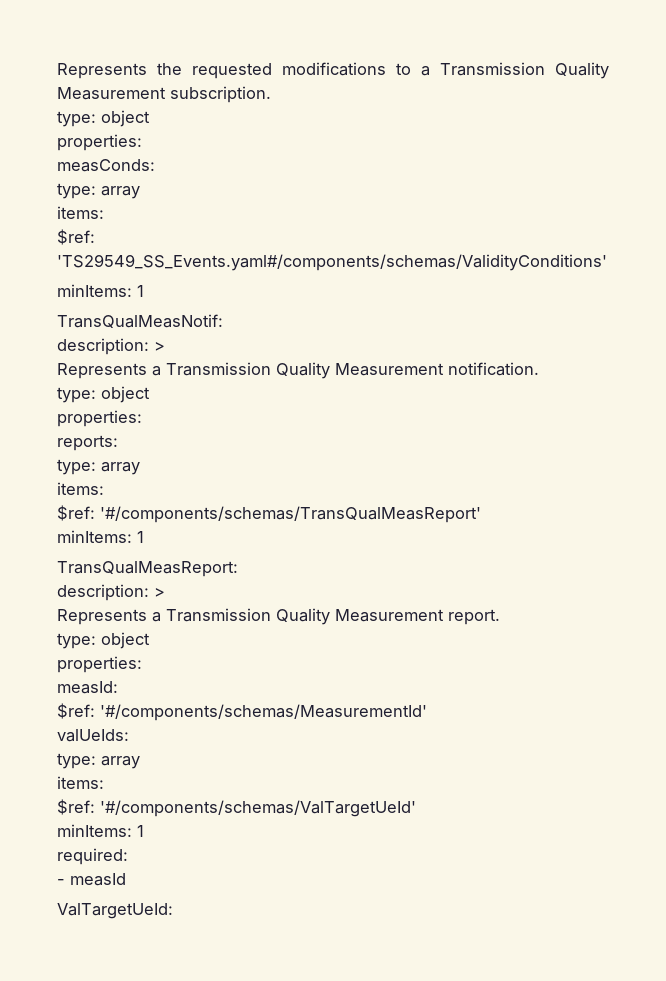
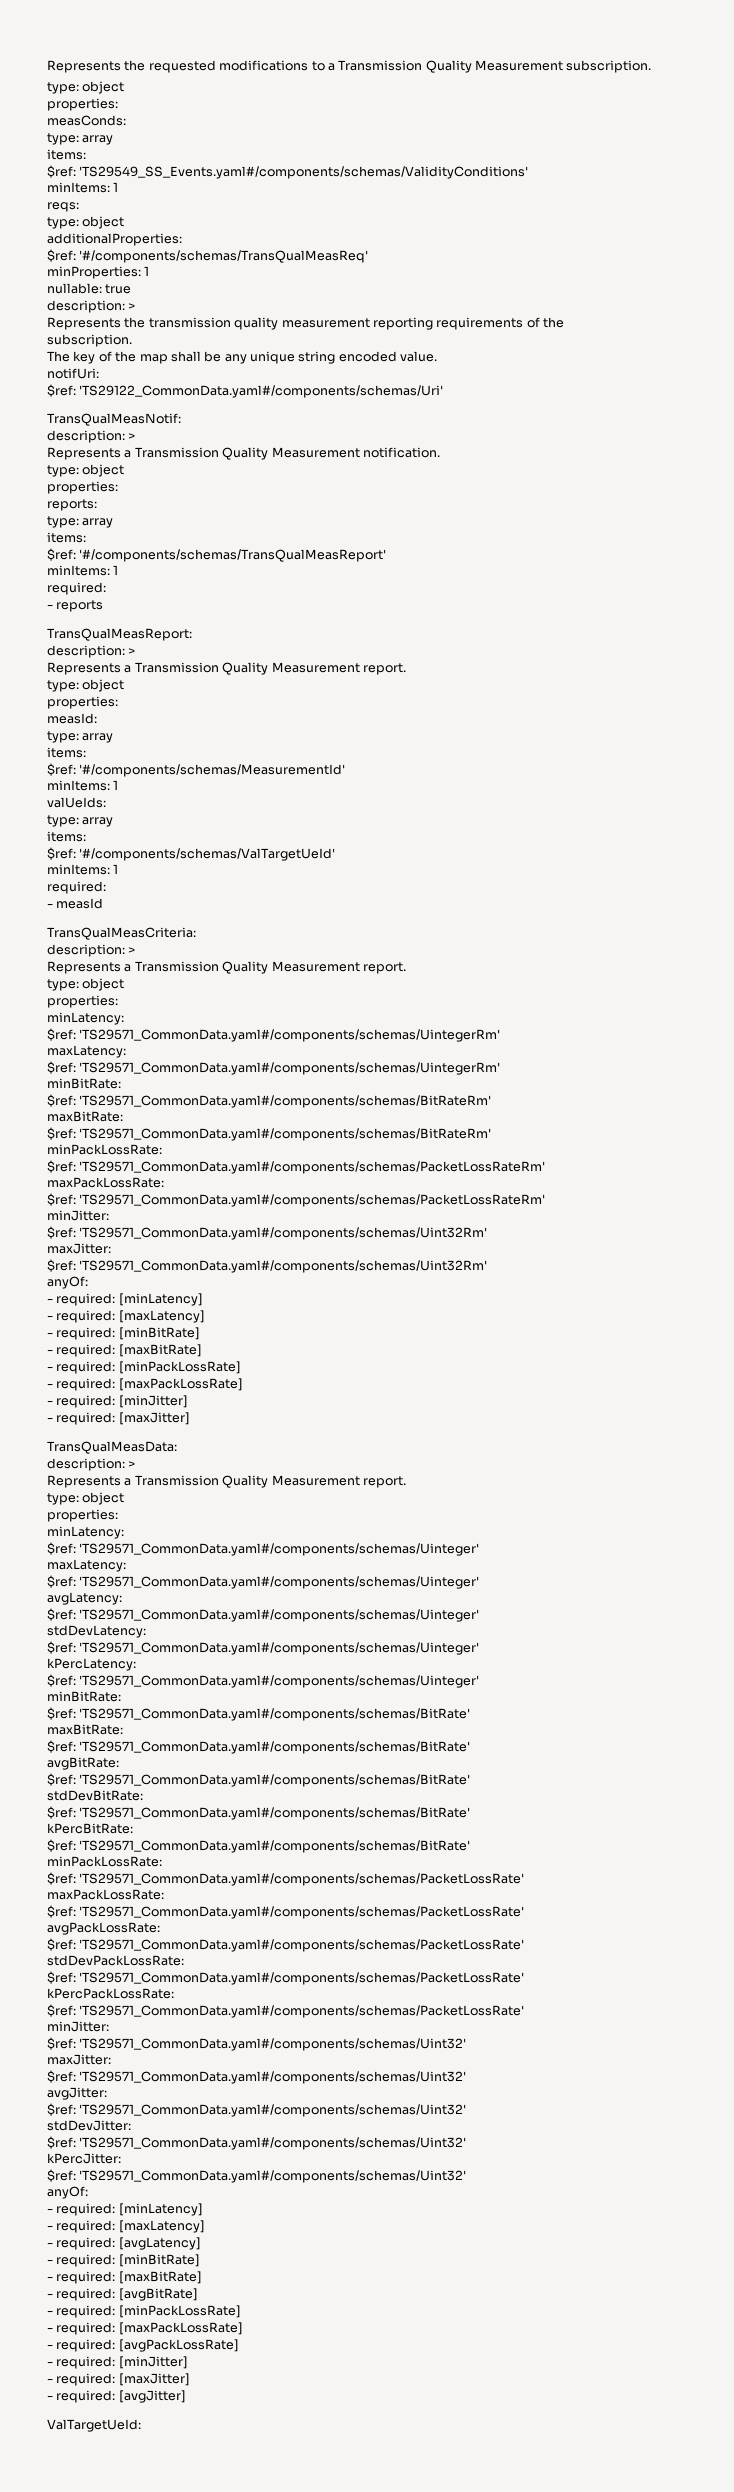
(144, 291) none -> [47,202,79,212] [47,216,125,229] [47,233,182,246] [47,249,369,263] [47,266,150,279] [47,283,132,294] [47,300,136,313] [47,317,564,330] [47,334,132,347] [47,351,438,364] [47,368,99,379] [47,384,444,398] // reqs: // type: object // additionalProperties: // $ref: '#/components/schemas/TransQualMeasReq' // minProperties: 1 // nullable: true // description: > // Represents the transmission quality measurement reporting requirements of the // subscription. // The key of the map shall be any unique string encoded value. // notifUri: // $ref: 'TS29122_CommonData.yaml#/components/schemas/Uri'
(144, 537) none -> [47,582,106,595] [47,600,104,612] // required: // - reports
(118, 687) none -> [47,731,114,743] [47,747,86,758] // type: array // items:
(427, 712) none -> [47,780,119,791] // minItems: 1
(126, 879) none -> [47,927,196,940] [47,944,136,957] [47,961,406,974] [47,978,125,991] [47,995,118,1008] [47,1012,124,1025] [47,1028,501,1042] [47,1045,126,1058] [47,1061,501,1075] [47,1078,121,1089] [47,1094,492,1108] [47,1111,123,1122] [47,1127,492,1141] [47,1144,162,1155] [47,1160,546,1174] [47,1177,164,1188] [47,1193,546,1207] [47,1210,109,1221] [47,1226,488,1240] [47,1243,111,1254] [47,1259,488,1273] [47,1276,88,1289] [47,1293,203,1306] [47,1310,205,1323] [47,1327,200,1340] [47,1344,202,1357] [47,1361,241,1374] [47,1378,243,1391] [47,1395,188,1408] [47,1412,190,1425] [47,1441,177,1454] [47,1458,136,1471] [47,1475,406,1488] [47,1492,125,1505] [47,1509,118,1522] [47,1526,124,1539] [47,1542,480,1556] [47,1559,126,1572] [47,1575,480,1589] [47,1592,122,1605] [47,1608,480,1622] [47,1625,146,1638] [47,1641,480,1655] [47,1658,136,1671] [47,1674,480,1688] [47,1691,121,1702] [47,1707,471,1721] [47,1724,123,1735] [47,1740,471,1754] [47,1757,119,1770] [47,1773,471,1787] [47,1790,143,1801] [47,1806,471,1820] [47,1823,133,1834] [47,1839,471,1853] [47,1856,162,1867] [47,1872,525,1886] [47,1889,164,1900] [47,1905,525,1919] [47,1922,160,1935] [47,1938,525,1952] [47,1955,184,1966] [47,1971,525,1985] [47,1988,174,1999] [47,2004,525,2018] [47,2021,109,2032] [47,2037,467,2051] [47,2054,111,2065] [47,2070,467,2084] [47,2087,107,2100] [47,2103,467,2117] [47,2120,131,2131] [47,2136,467,2150] [47,2153,121,2164] [47,2169,467,2183] [47,2186,88,2199] [47,2203,203,2216] [47,2220,205,2233] [47,2237,201,2250] [47,2254,200,2267] [47,2271,202,2284] [47,2288,198,2301] [47,2305,241,2318] [47,2322,243,2335] [47,2339,239,2352] [47,2356,188,2369] [47,2373,190,2386] [47,2390,186,2403] // TransQualMeasCriteria: // description: > // Represents a Transmission Quality Measurement report. // type: object // properties: // minLatency: // $ref: 'TS29571_CommonData.yaml#/components/schemas/UintegerRm' // maxLatency: // $ref: 'TS29571_CommonData.yaml#/components/schemas/UintegerRm' // minBitRate: // $ref: 'TS29571_CommonData.yaml#/components/schemas/BitRateRm' // maxBitRate: // $ref: 'TS29571_CommonData.yaml#/components/schemas/BitRateRm' // minPackLossRate: // $ref: 'TS29571_CommonData.yaml#/components/schemas/PacketLossRateRm' // maxPackLossRate: // $ref: 'TS29571_CommonData.yaml#/components/schemas/PacketLossRateRm' // minJitter: // $ref: 'TS29571_CommonData.yaml#/components/schemas/Uint32Rm' // maxJitter: // $ref: 'TS29571_CommonData.yaml#/components/schemas/Uint32Rm' // anyOf: // - required: [minLatency] // - required: [maxLatency] // - required: [minBitRate] // - required: [maxBitRate] // - required: [minPackLossRate] // - required: [maxPackLossRate] // - required: [minJitter] // - required: [maxJitter] // TransQualMeasData: // description: > // Represents a Transmission Quality Measurement report. // type: object // properties: // minLatency: // $ref: 'TS29571_CommonData.yaml#/components/schemas/Uinteger' // maxLatency: // $ref: 'TS29571_CommonData.yaml#/components/schemas/Uinteger' // avgLatency: // $ref: 'TS29571_CommonData.yaml#/components/schemas/Uinteger' // stdDevLatency: // $ref: 'TS29571_CommonData.yaml#/components/schemas/Uinteger' // kPercLatency: // $ref: 'TS29571_CommonData.yaml#/components/schemas/Uinteger' // minBitRate: // $ref: 'TS29571_CommonData.yaml#/components/schemas/BitRate' // maxBitRate: // $ref: 'TS29571_CommonData.yaml#/components/schemas/BitRate' // avgBitRate: // $ref: 'TS29571_CommonData.yaml#/components/schemas/BitRate' // stdDevBitRate: // $ref: 'TS29571_CommonData.yaml#/components/schemas/BitRate' // kPercBitRate: // $ref: 'TS29571_CommonData.yaml#/components/schemas/BitRate' // minPackLossRate: // $ref: 'TS29571_CommonData.yaml#/components/schemas/PacketLossRate' // maxPackLossRate: // $ref: 'TS29571_CommonData.yaml#/components/schemas/PacketLossRate' // avgPackLossRate: // $ref: 'TS29571_CommonData.yaml#/components/schemas/PacketLossRate' // stdDevPackLossRate: // $ref: 'TS29571_CommonData.yaml#/components/schemas/PacketLossRate' // kPercPackLossRate: // $ref: 'TS29571_CommonData.yaml#/components/schemas/PacketLossRate' // minJitter: // $ref: 'TS29571_CommonData.yaml#/components/schemas/Uint32' // maxJitter: // $ref: 'TS29571_CommonData.yaml#/components/schemas/Uint32' // avgJitter: // $ref: 'TS29571_CommonData.yaml#/components/schemas/Uint32' // stdDevJitter: // $ref: 'TS29571_CommonData.yaml#/components/schemas/Uint32' // kPercJitter: // $ref: 'TS29571_CommonData.yaml#/components/schemas/Uint32' // anyOf: // - required: [minLatency] // - required: [maxLatency] // - required: [avgLatency] // - required: [minBitRate] // - required: [maxBitRate] // - required: [avgBitRate] // - required: [minPackLossRate] // - required: [maxPackLossRate] // - required: [avgPackLossRate] // - required: [minJitter] // - required: [maxJitter] // - required: [avgJitter]

